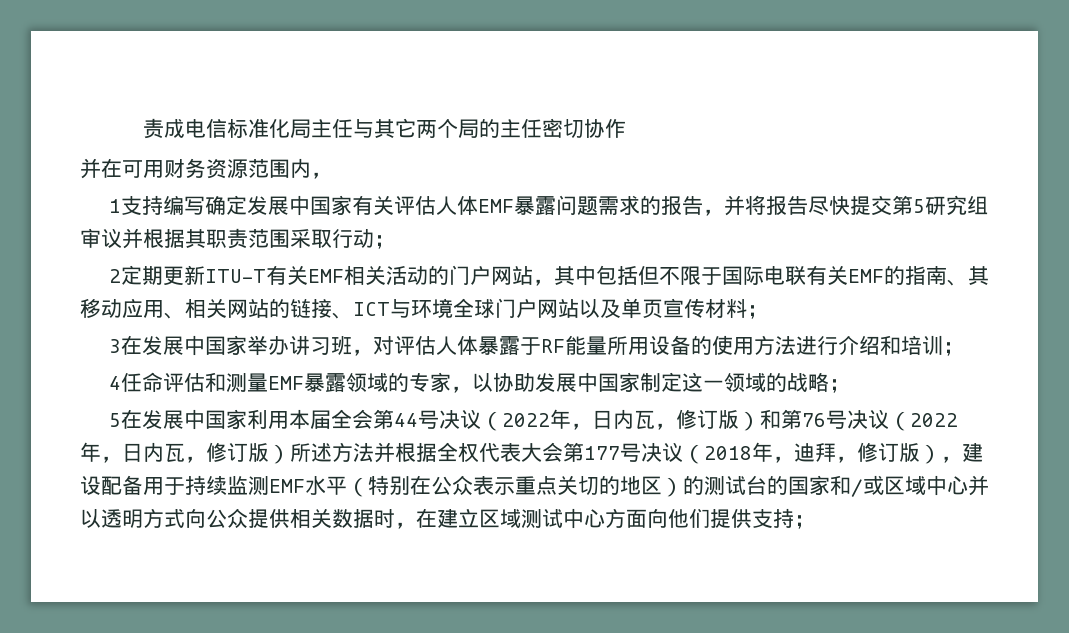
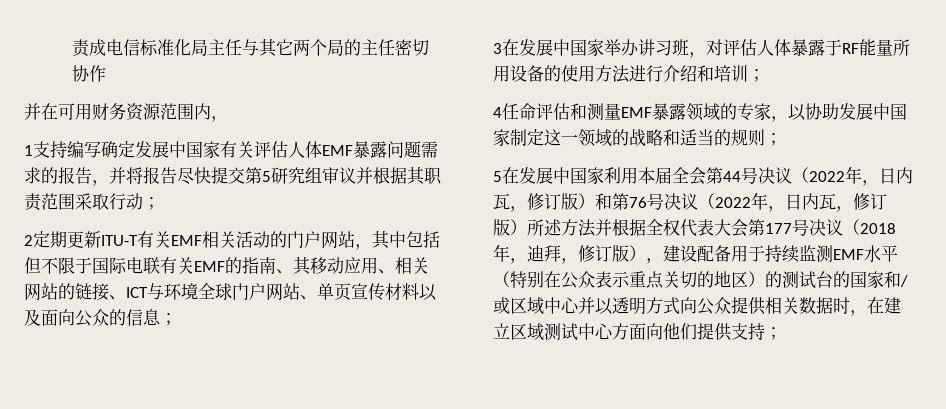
[579,299,621,318] 以及 -> [300,295,317,300] 、
(747, 308) none -> [419,284,437,301] [24,309,161,327] 以及面向公众的信息
(829, 382) none -> [663,129,765,146] 和适当的规则

